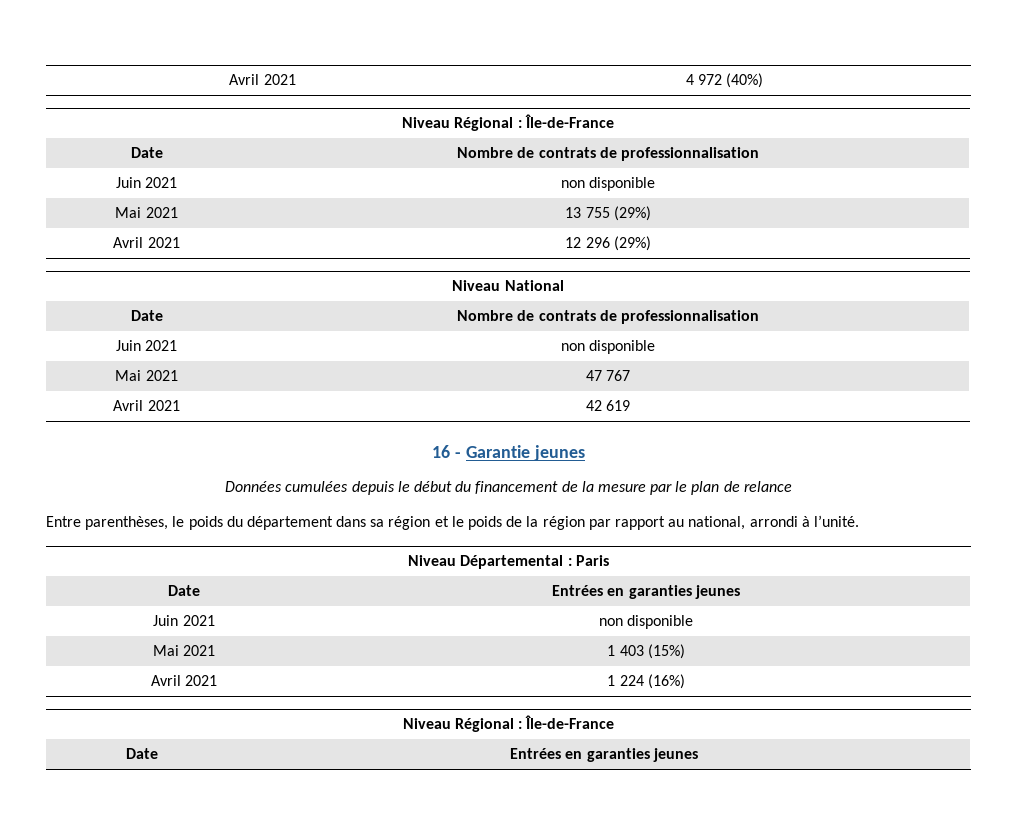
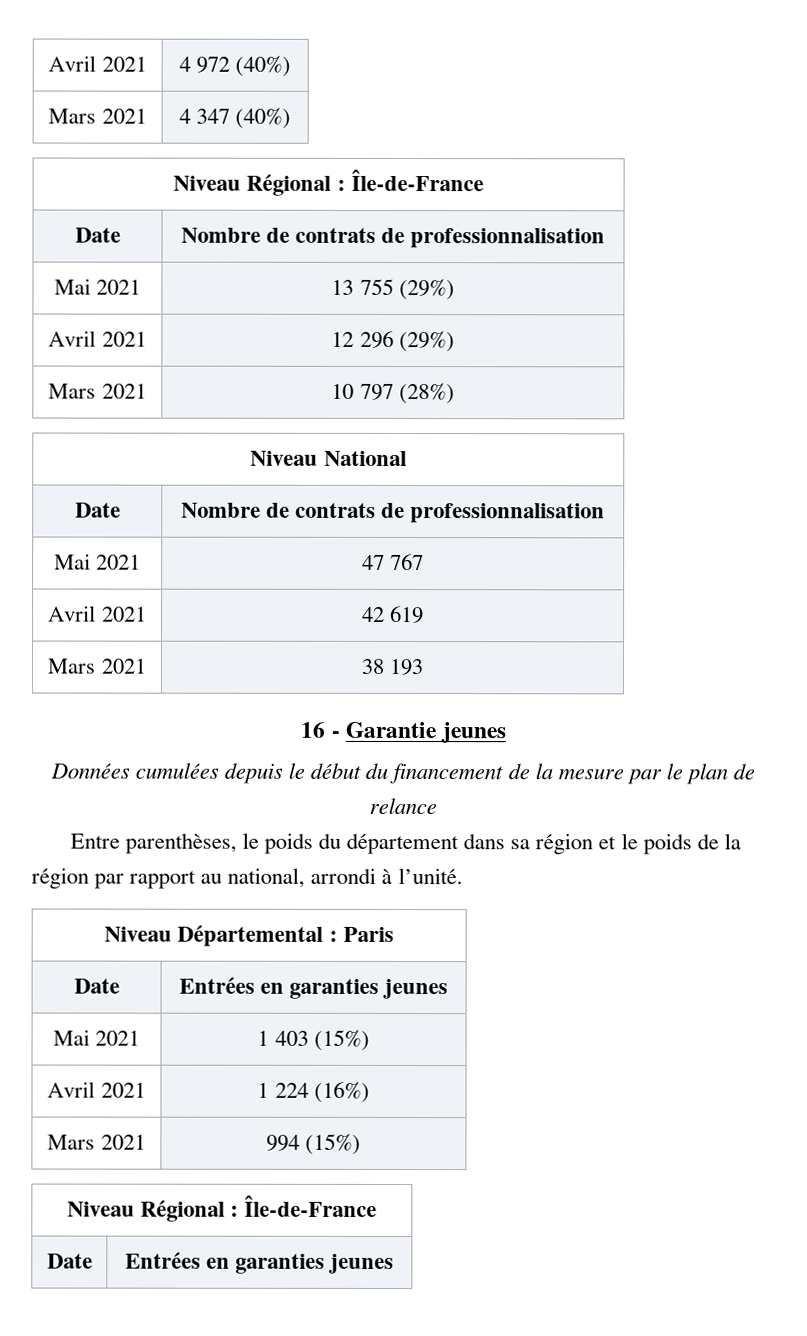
(764, 80) none -> [48,108,147,124] [178,107,292,129] // Mars 2021 | 4 347 (40%)
[115,177,178,188] [560,177,656,191] // Juin 2021 | non disponible -> (606, 238) none
(651, 243) none -> [48,383,147,399] [331,382,455,405] // Mars 2021 | 10 797 (28%)
[115,340,178,351] [560,340,656,354] // Juin 2021 | non disponible -> (606, 513) none
(631, 405) none -> [47,658,147,674] [360,658,425,676] // Mars 2021 | 38 193
[153,615,215,626] [598,615,694,629] // Juin 2021 | non disponible -> (449, 989) none
(685, 681) none -> [47,1134,146,1150] [265,1133,362,1155] // Mars 2021 | 994 (15%)

